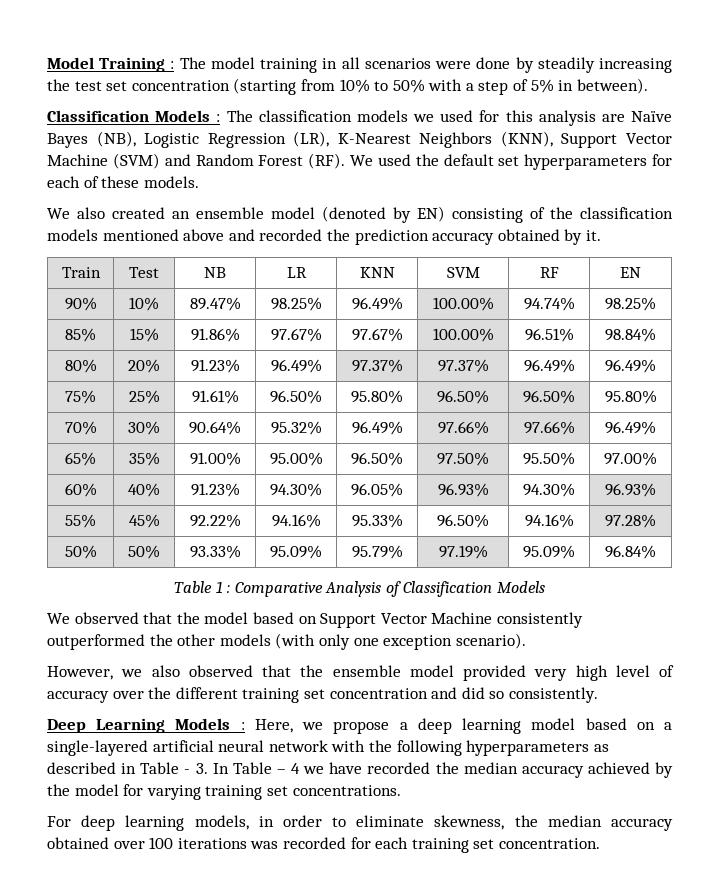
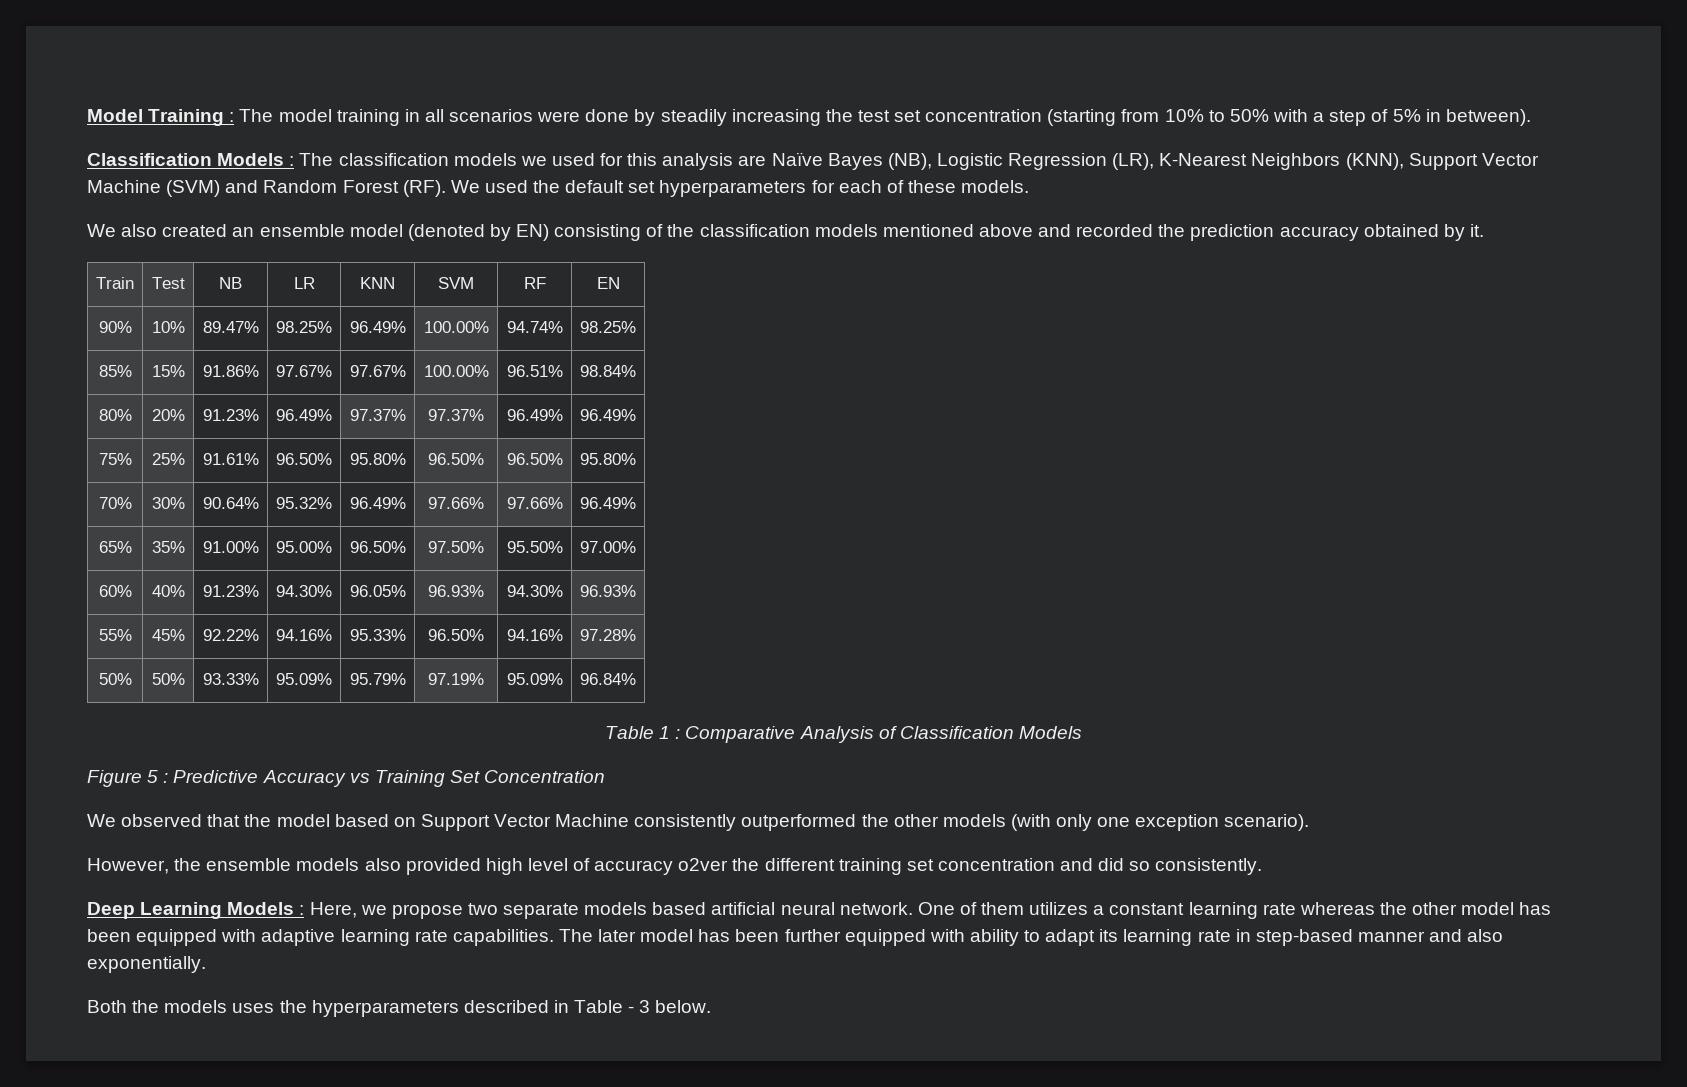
(546, 587) none -> [87,770,606,787] // Figure 5 : Predictive Accuracy vs Training Set Concentration
[121,665,568,681] we also observed that the ensemble model provided very -> [174,858,481,875] the ensemble models also provided
[112,691,144,699] over -> [678,858,729,871] o2ver
[399,718,672,734] [47,740,609,756] [47,762,673,778] [47,784,401,800] [47,815,673,831] [47,837,600,853] a deep learning model based on a single-layered artificial neural network with the following hyperparameters as described in Table - 3. In Table – 4 we have recorded the median accuracy achieved by the model for varying training set concentrations. // For deep learning models, in order to eliminate skewness, the median accuracy obtained over 100 iterations was recorded for each training set concentration. -> [467,902,1552,919] [87,929,1504,946] [87,956,206,973] [87,1000,712,1017] two separate models based artificial neural network. One of them utilizes a constant learning rate whereas the other model has been equipped with adaptive learning rate capabilities. The later model has been further equipped with ability to adapt its learning rate in step-based manner and also exponentially. // Both the models uses the hyperparameters described in Table - 3 below.

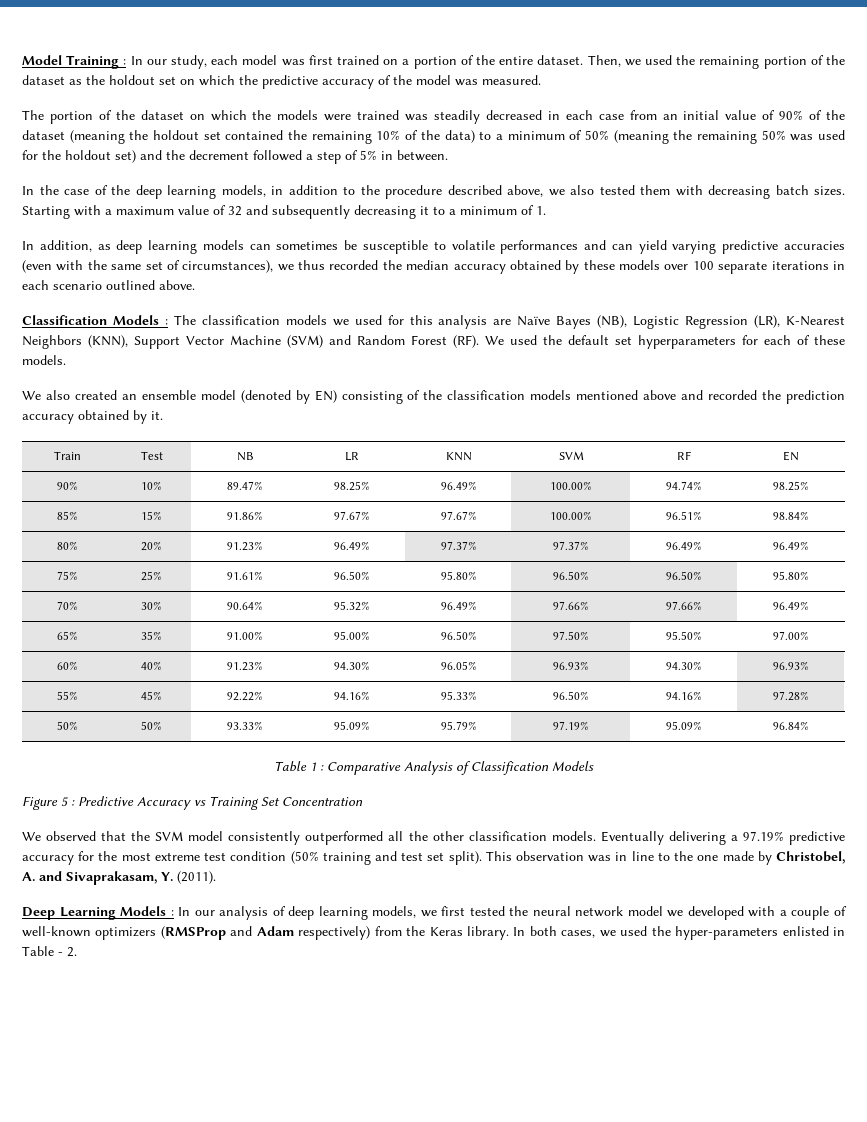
[239,109,1308,126] The model training in all scenarios were done by steadily increasing the test set concentration (starting from 10% to 50% with -> [130,55,846,69] [22,75,541,89] [22,110,845,124] [22,130,845,144] [22,150,302,163] In our study, each model was first trained on a portion of the entire dataset. Then, we used the remaining portion of the dataset as the holdout set on which the predictive accuracy of the model was measured. // The portion of the dataset on which the models were trained was steadily decreased in each case from an initial value of 90% of the dataset (meaning the holdout set contained the remaining 10% of the data) to a minimum of 50% (meaning the remaining 50% was used for the holdout set) and the decrement followed
[1445,109,1531,126] between). -> [397,150,448,161] [22,185,845,199] [22,205,546,219] [22,240,846,254] [22,260,846,274] [22,280,195,290] between. // In the case of the deep learning models, in addition to the procedure described above, we also tested them with decreasing batch sizes. Starting with a maximum value of 32 and subsequently decreasing it to a minimum of 1. // In addition, as deep learning models can sometimes be susceptible to volatile performances and can yield varying predictive accuracies (even with the same set of circumstances), we thus recorded the median accuracy obtained by these models over 100 separate iterations in each scenario outlined above.
[276,814,630,831] model based on Support Vector Machine -> [155,831,224,841] SVM model
[861,814,1310,831] [87,858,1263,875] [87,902,1552,919] [87,929,1504,946] [87,956,206,973] [87,1000,549,1017] the other models (with only one exception scenario). // However, the ensemble models also provided high level of accuracy o2ver the different training set concentration and did so consistently. // Deep Learning Models : Here, we propose two separate models based artificial neural network. One of them utilizes a constant learning rate whereas the other model has been equipped with adaptive learning rate capabilities. The later model has been further equipped with ability to adapt its learning rate in step-based manner and also exponentially. // Both the models uses the hyperparameters described -> [388,831,845,845] [22,851,846,865] [22,871,216,885] [22,906,847,920] [22,926,829,940] all the other classification models. Eventually delivering a 97.19% predictive accuracy for the most extreme test condition (50% training and test set split). This observation was in line to the one made by Christobel, A. and Sivaprakasam, Y. (2011). // Deep Learning Models : In our analysis of deep learning models, we first tested the neural network model we developed with a couple of well-known optimizers (RMSProp and Adam respectively) from the Keras library. In both cases, we used the hyper-parameters enlisted
[639,1000,712,1013] 3 below. -> [67,947,77,957] 2.

